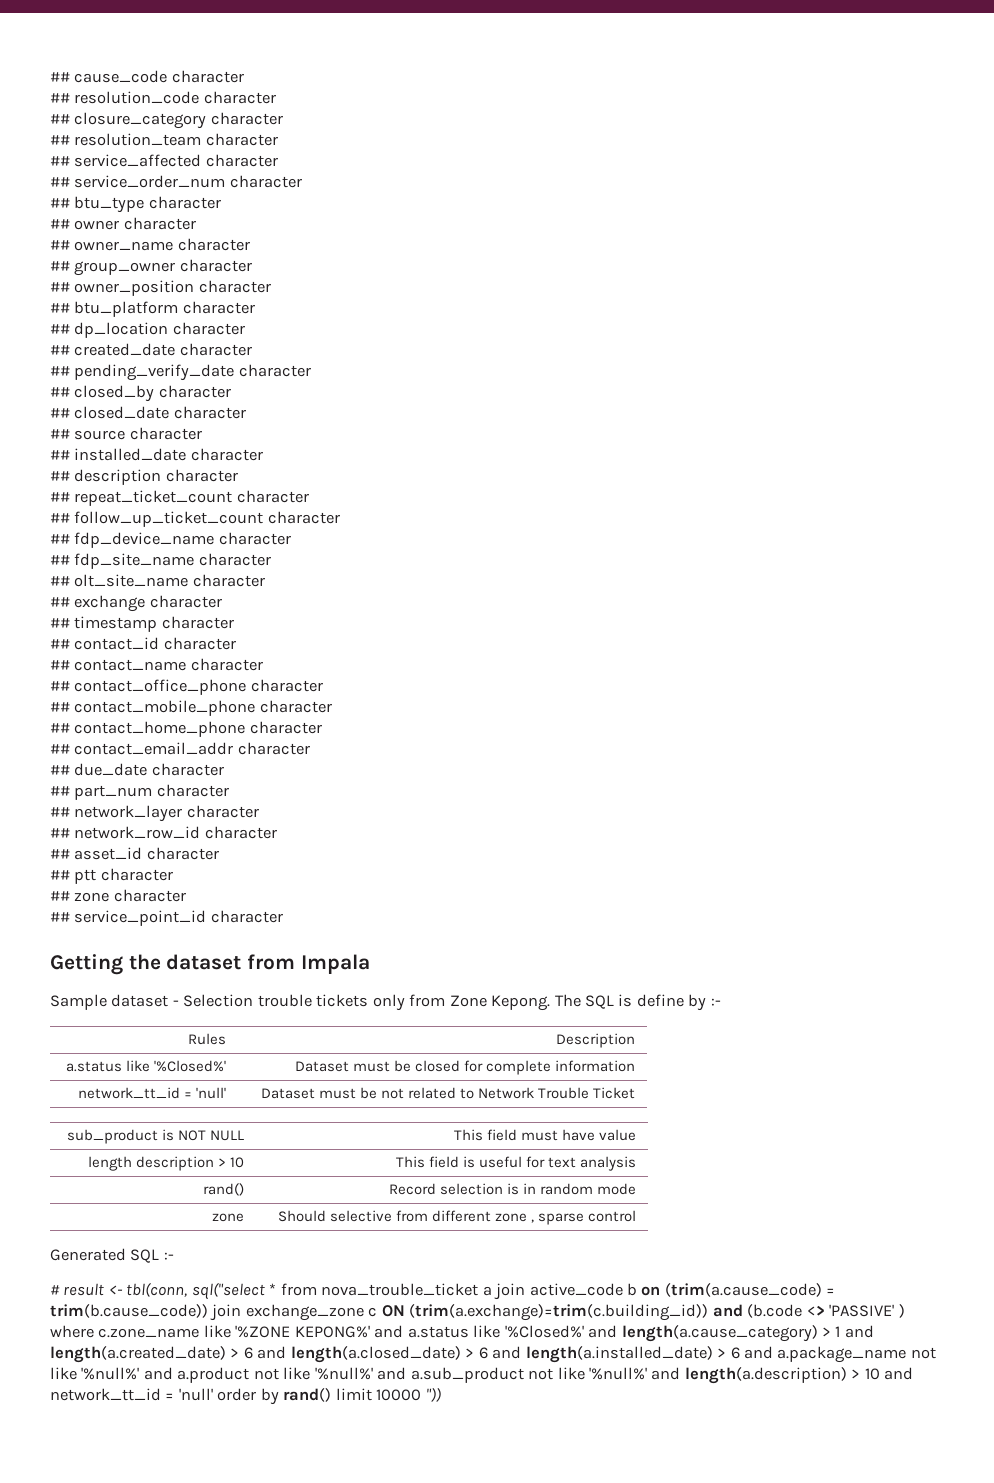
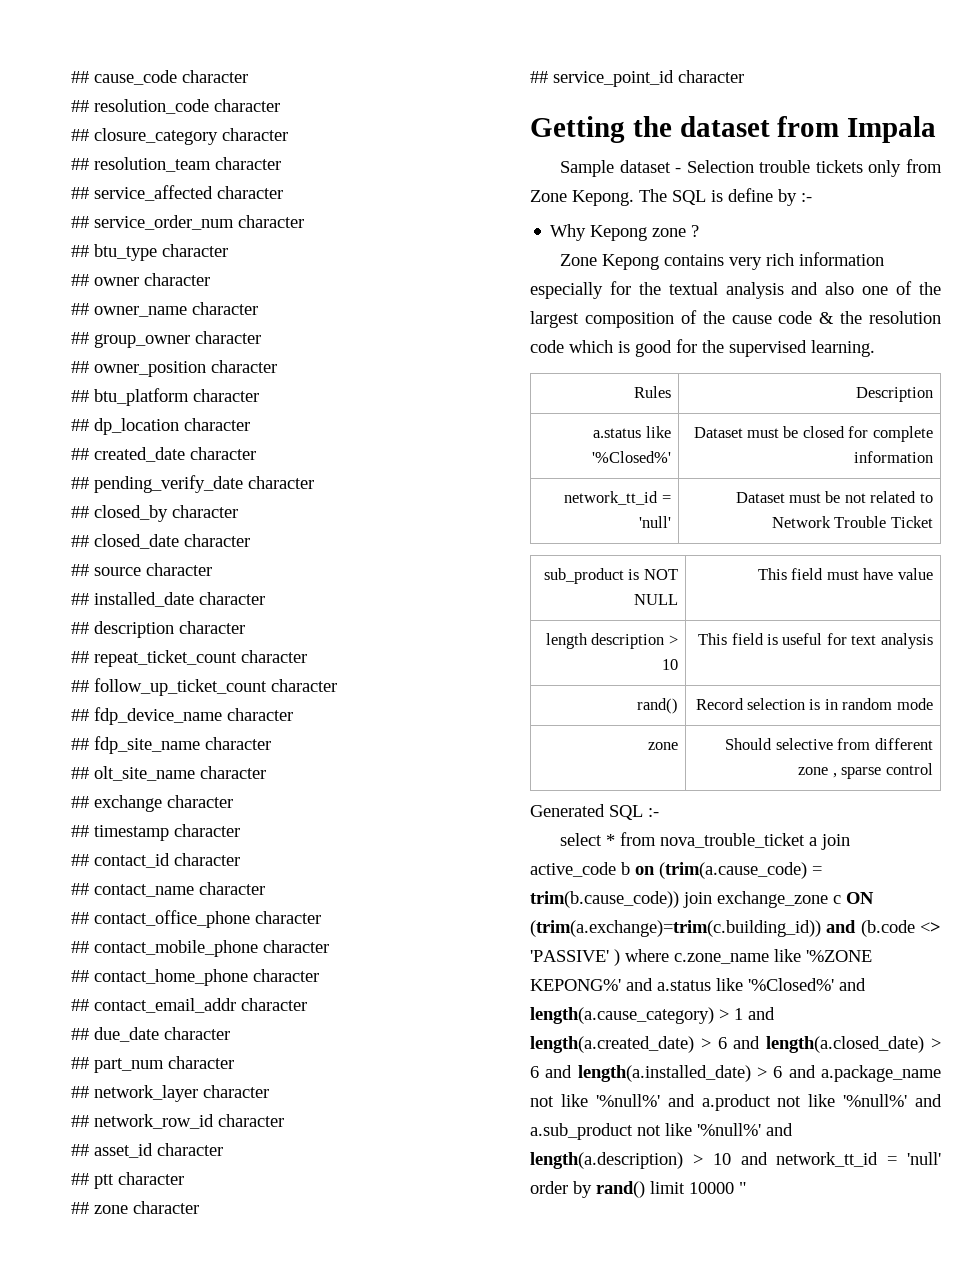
(721, 1002) none -> [550,224,700,241] [560,252,885,270] [530,281,942,299] [530,310,941,328] [530,339,875,357] // Why Kepong zone ? // Zone Kepong contains very rich information especially for the textual analysis and also one of the largest composition of the cause code & the resolution code which is good for the supervised learning.
[50,1282,265,1300] # result <- tbl(conn, sql("select -> [560,833,603,846] select
[425,1387,441,1402] ")) -> [739,1182,747,1194] "

